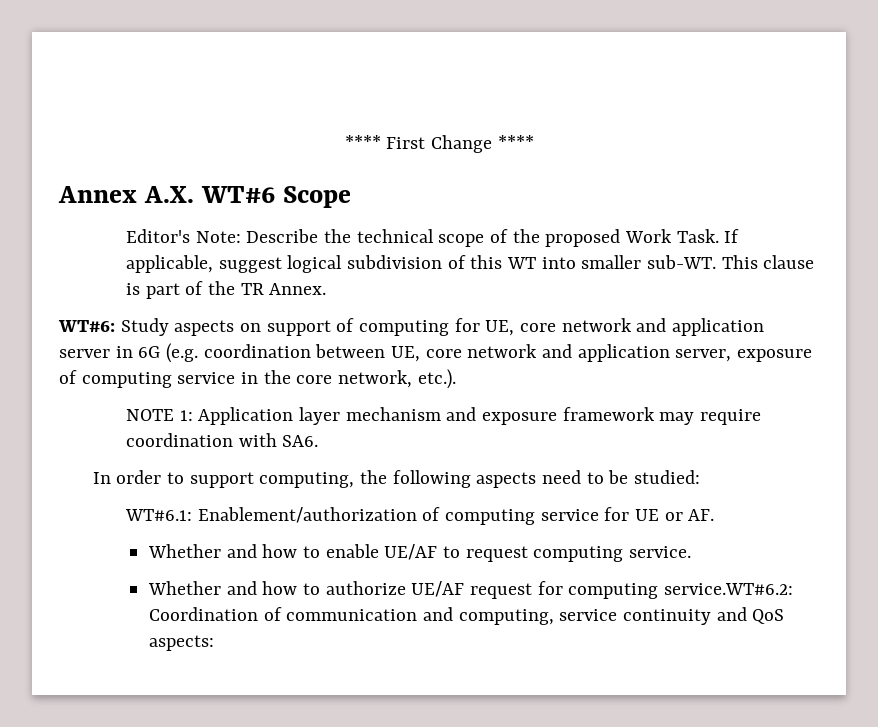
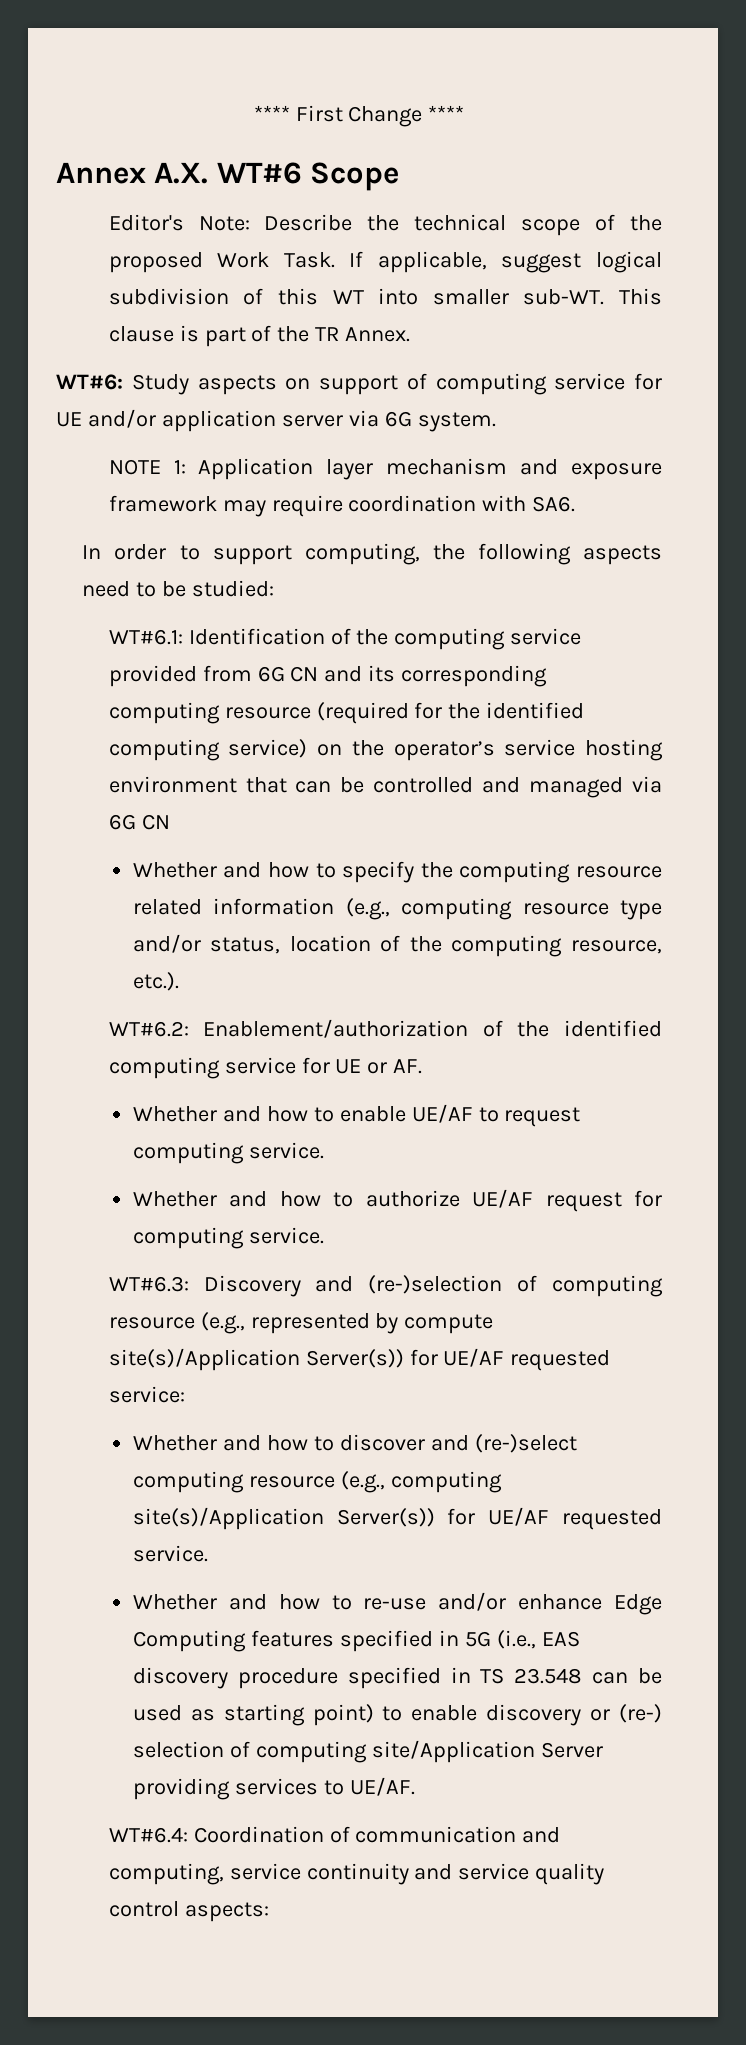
[454,318,765,336] [59,343,813,363] [59,369,456,389] for UE, core network and application server in 6G (e.g. coordination between UE, core network and application server, exposure of computing service in the core network, etc.). -> [554,373,662,390] [56,409,496,432] service for UE and/or application server via 6G system.
[197,507,441,523] Enablement/authorization of -> [188,628,582,650] [108,665,548,687] [108,702,585,724] [108,739,663,761] [108,776,662,798] [108,814,170,830] [132,861,662,883] [132,898,662,920] [132,934,662,957] [132,972,179,991] [108,1019,662,1038] Identification of the computing service provided from 6G CN and its corresponding computing resource (required for the identified computing service) on the operator’s service hosting environment that can be controlled and managed via 6G CN // Whether and how to specify the computing resource related information (e.g., computing resource type and/or status, location of the computing resource, etc.). // WT#6.2: Enablement/authorization of the identified
[664,583,794,595] service.WT#6.2: -> [248,1227,324,1244] [108,1275,663,1297] [108,1312,494,1334] [108,1348,611,1371] [108,1386,185,1403] [132,1434,577,1453] [132,1471,502,1493] [132,1507,662,1530] [132,1545,208,1562] [132,1592,662,1615] [132,1630,580,1652] [132,1667,662,1689] [132,1704,662,1726] [132,1740,603,1763] [132,1777,415,1800] [108,1827,188,1843] service. // WT#6.3: Discovery and (re-)selection of computing resource (e.g., represented by compute site(s)/Application Server(s)) for UE/AF requested service: // Whether and how to discover and (re-)select computing resource (e.g., computing site(s)/Application Server(s)) for UE/AF requested service. // Whether and how to re-use and/or enhance Edge Computing features specified in 5G (i.e., EAS discovery procedure specified in TS 23.548 can be used as starting point) to enable discovery or (re-) selection of computing site/Application Server providing services to UE/AF. // WT#6.4:
[752,609,785,624] QoS -> [458,1863,605,1885] [108,1901,179,1917] service quality control

